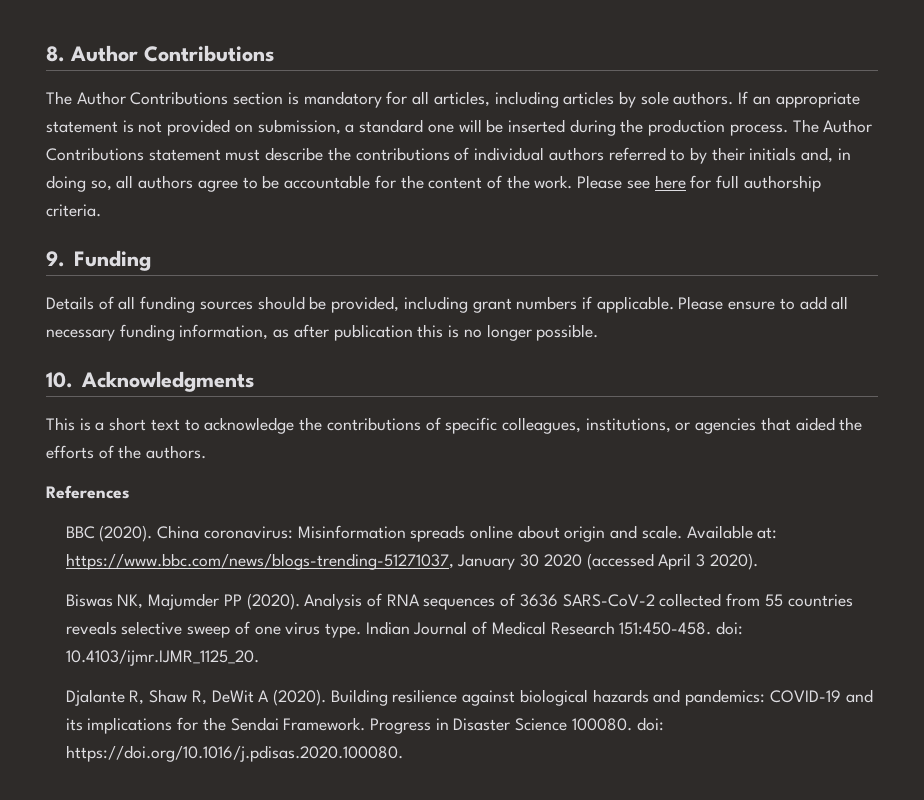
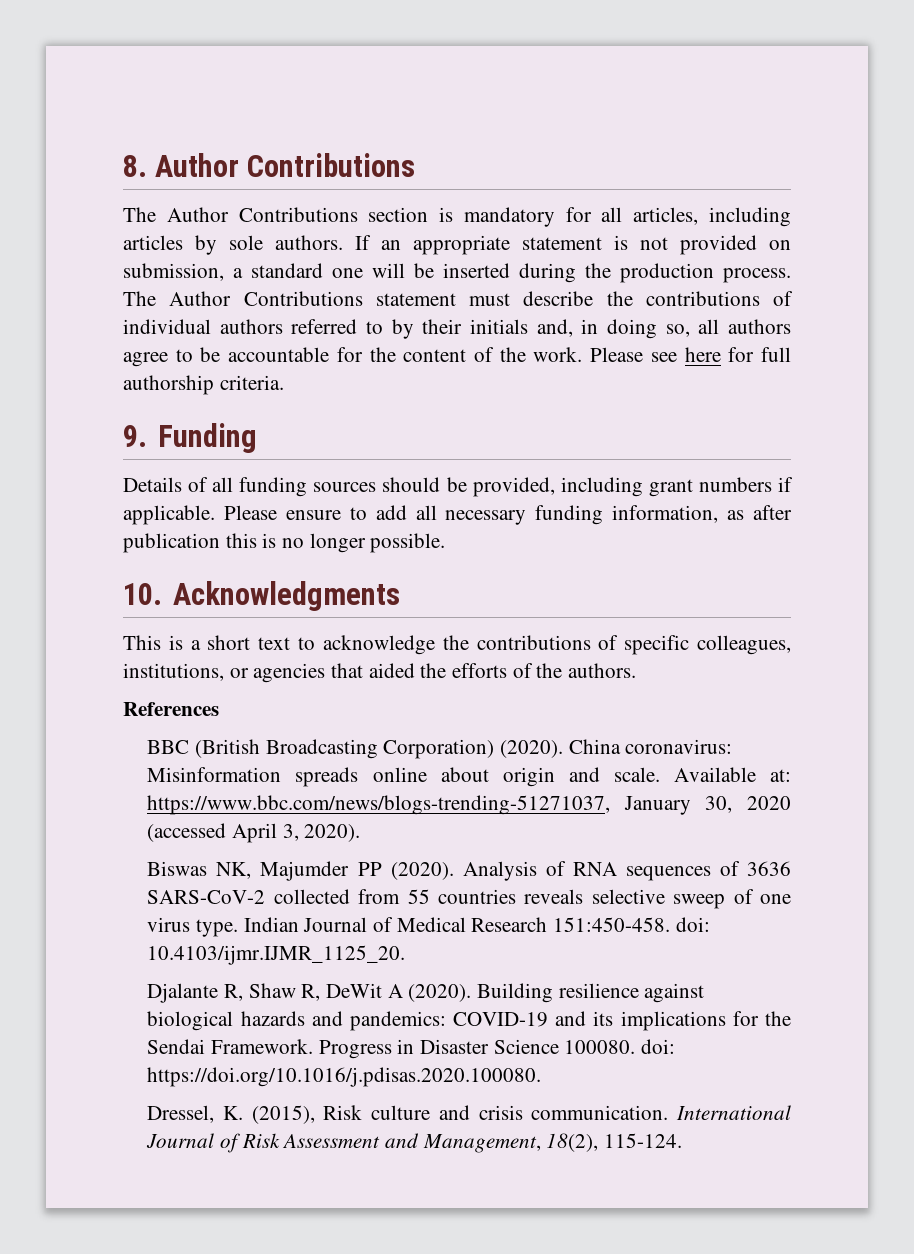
(95, 532) none -> [195,739,495,759] (British Broadcasting Corporation)
[520,554,540,567] 30 -> [705,796,733,813] 30,
[696,554,706,567] 3 -> [282,824,299,841] 3,
(403, 753) none -> [147,1105,791,1124] [146,1133,683,1153] // Dressel, K. (2015), Risk culture and crisis communication. International Journal of Risk Assessment and Management, 18(2), 115-124.

